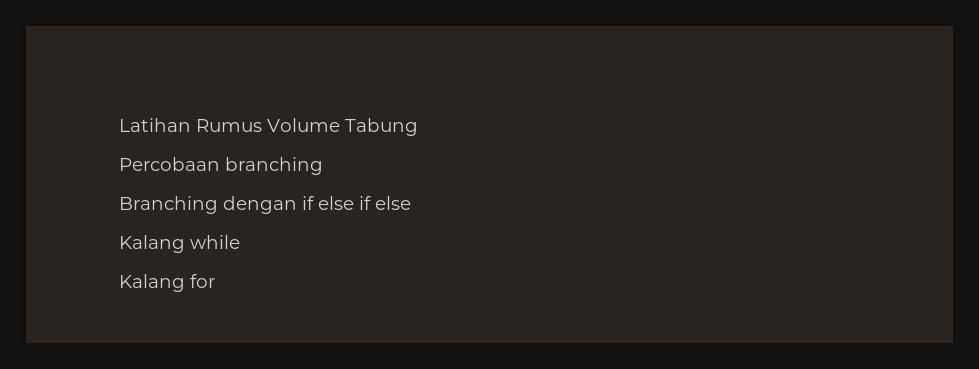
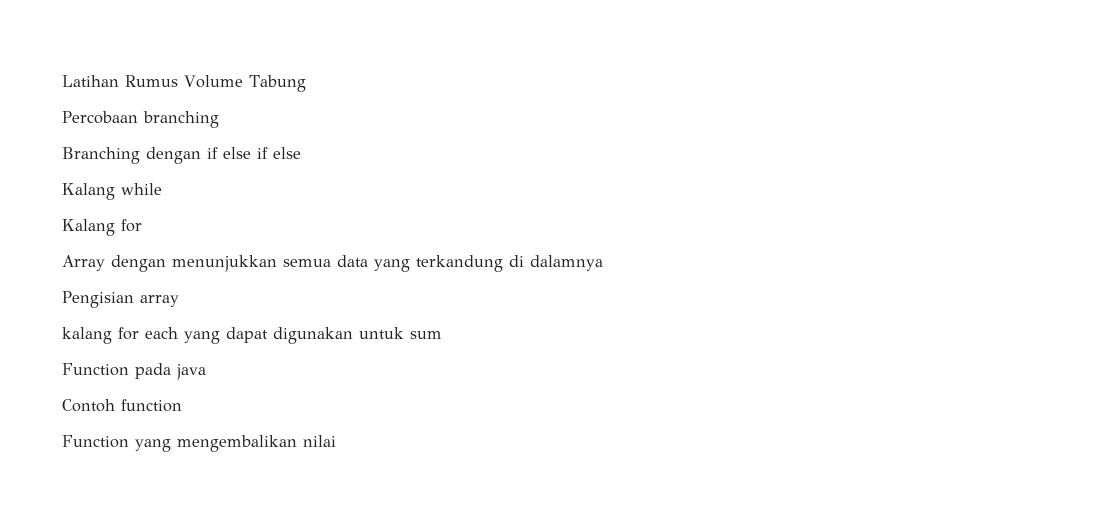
(215, 281) none -> [62,255,603,272] [62,291,179,308] [62,327,442,344] [62,363,206,380] [62,399,182,412] [62,435,336,452] // Array dengan menunjukkan semua data yang terkandung di dalamnya // Pengisian array // kalang for each yang dapat digunakan untuk sum // Function pada java // Contoh function // Function yang mengembalikan nilai

